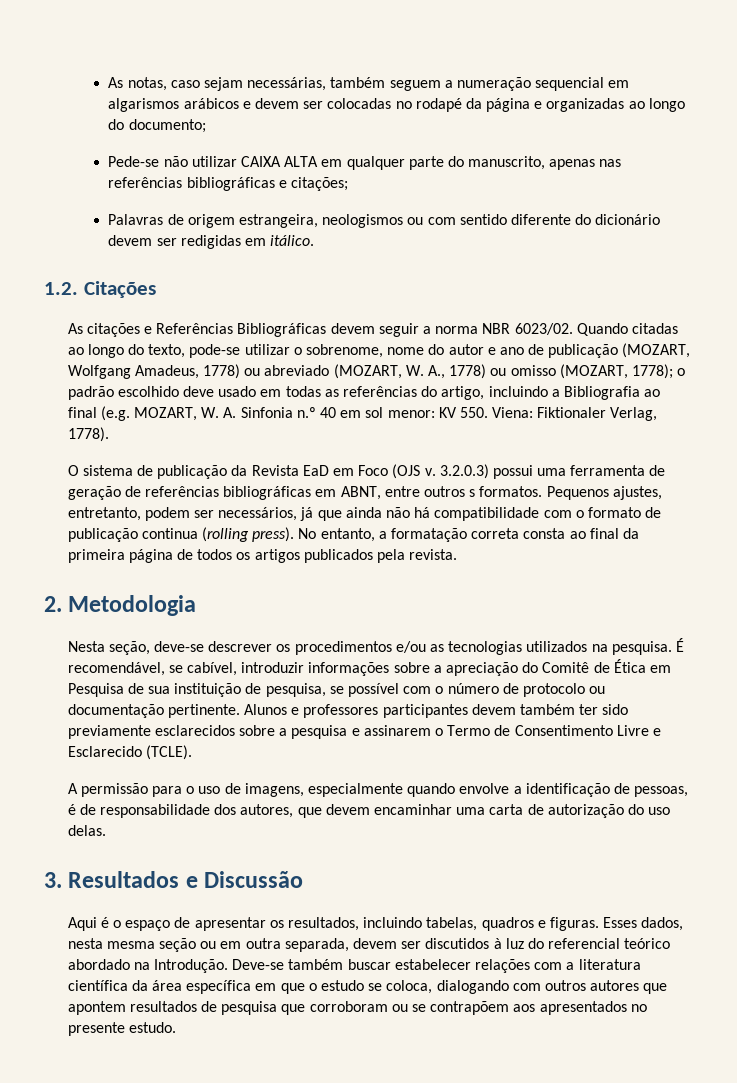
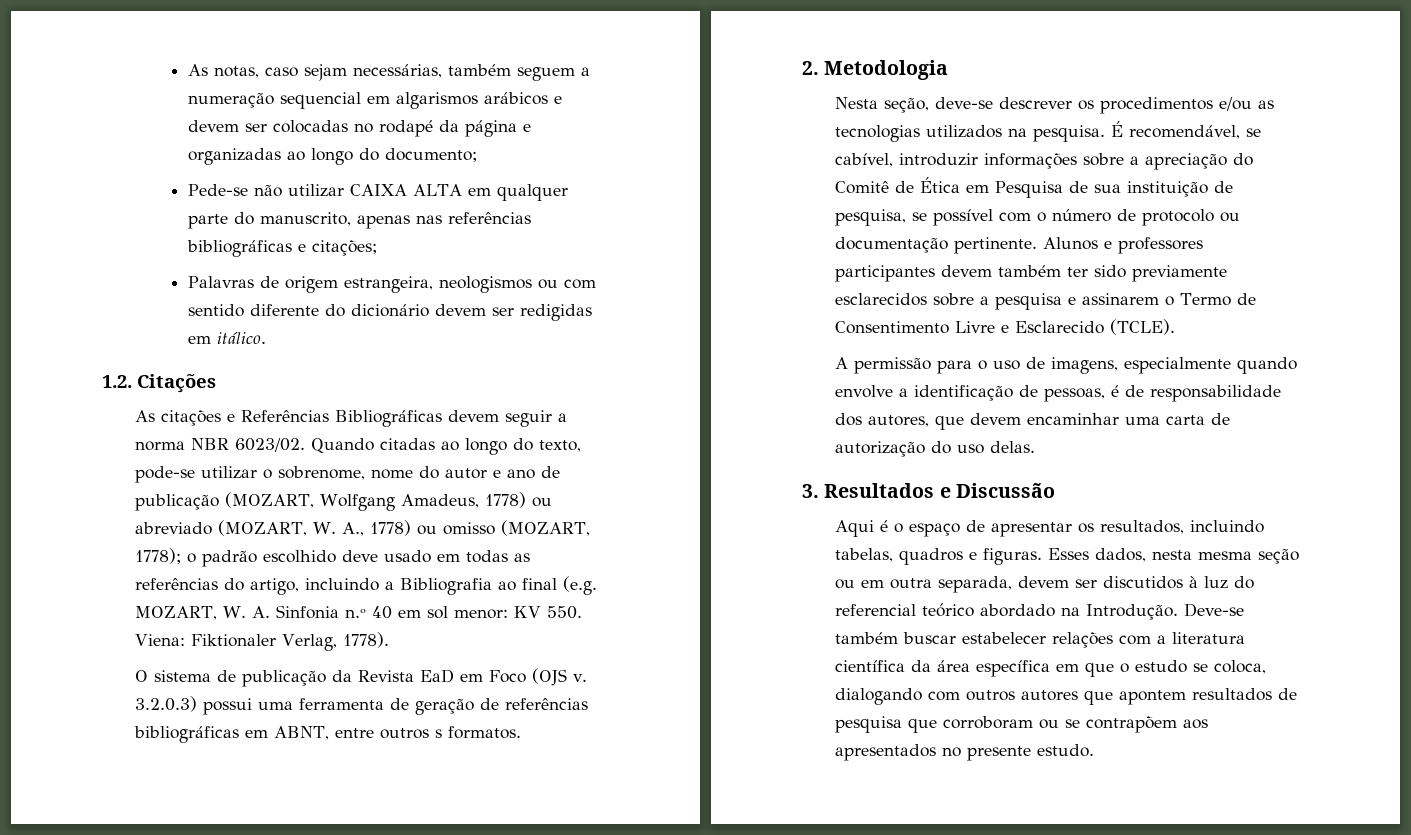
[546,486,662,500] [67,507,662,521] [67,527,639,542] [67,549,458,563] Pequenos ajustes, entretanto, podem ser necessários, já que ainda não há compatibilidade com o formato de publicação continua (rolling press). No entanto, a formatação correta consta ao final da primeira página de todos os artigos publicados pela revista. -> (522, 732) none

